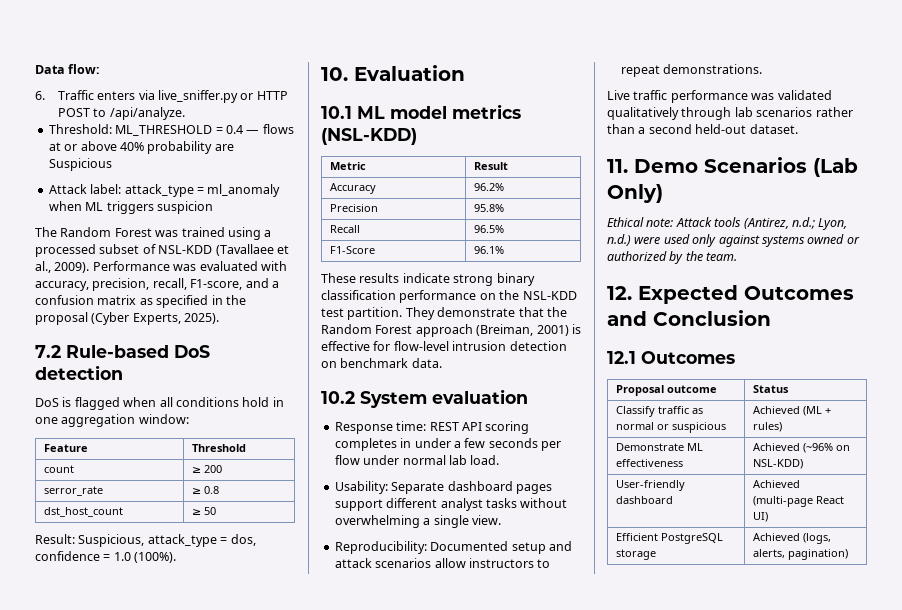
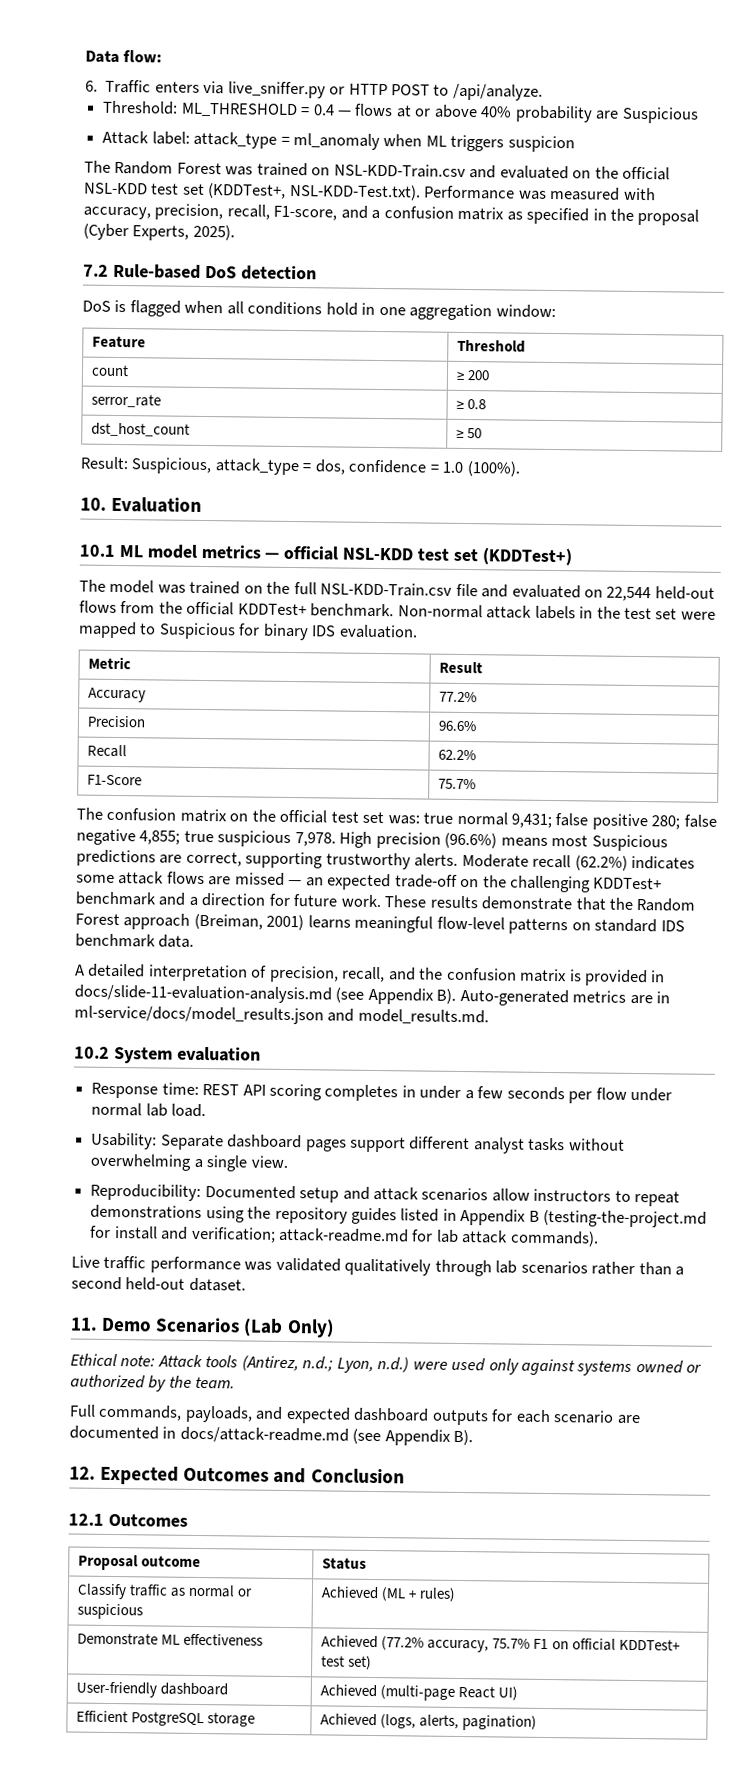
[227,227,272,240] [35,244,289,257] [35,261,90,273] using a processed subset of NSL-KDD (Tavallaee et al., 2009). -> [311,163,671,181] [84,182,421,201] on NSL-KDD-Train.csv and evaluated on the official NSL-KDD test set (KDDTest+, NSL-KDD-Test.txt).
[199,261,258,271] evaluated -> [550,186,621,201] measured
[321,128,417,145] (NSL-KDD) -> [264,545,572,566] [79,579,715,602] [79,600,716,620] [78,621,418,641] — official NSL-KDD test set (KDDTest+) // The model was trained on the full NSL-KDD-Train.csv file and evaluated on 22,544 held-out flows from the official KDDTest+ benchmark. Non-normal attack labels in the test set were mapped to Suspicious for binary IDS evaluation.
[473,183,504,191] 96.2% -> [439,691,478,703] 77.2%
[473,204,504,212] 95.8% -> [438,720,477,732] 96.6%
[473,225,504,233] 96.5% -> [438,749,477,761] 62.2%
[473,246,504,254] [321,273,535,286] [321,290,577,303] [321,307,435,320] 96.1% // These results indicate strong binary classification performance on the NSL-KDD test partition. They -> [438,778,477,790] [76,807,717,831] [76,828,668,852] [76,849,696,871] [76,871,663,893] [75,891,478,909] 75.7% // The confusion matrix on the official test set was: true normal 9,431; false positive 280; false negative 4,855; true suspicious 7,978. High precision (96.6%) means most Suspicious predictions are correct, supporting trustworthy alerts. Moderate recall (62.2%) indicates some attack flows are missed — an expected trade-off on the challenging KDDTest+ benchmark and a direction for future work. These results
[571,324,581,334] [321,341,567,351] [321,358,442,368] is effective for flow-level intrusion detection on benchmark data. -> [307,915,685,935] [75,933,195,948] [75,963,666,987] [74,984,671,1007] [74,1005,489,1025] learns meaningful flow-level patterns on standard IDS benchmark data. // A detailed interpretation of precision, recall, and the confusion matrix is provided in docs/slide-11-evaluation-analysis.md (see Appendix B). Auto-generated metrics are in ml-service/docs/model_results.json and model_results.md.
[663,64,763,74] demonstrations. -> [90,1204,708,1228] [90,1225,599,1247] demonstrations using the repository guides listed in Appendix B (testing-the-project.md for install and verification; attack-readme.md for lab attack commands).
(738, 256) none -> [69,1404,641,1426] [69,1425,474,1446] // Full commands, payloads, and expected dashboard outputs for each scenario are documented in docs/attack-readme.md (see Appendix B).
[802,443,850,453] [752,459,803,469] (~96% on NSL-KDD) -> [381,1636,680,1653] [321,1655,373,1671] (77.2% accuracy, 75.7% F1 on official KDDTest+ test set)

